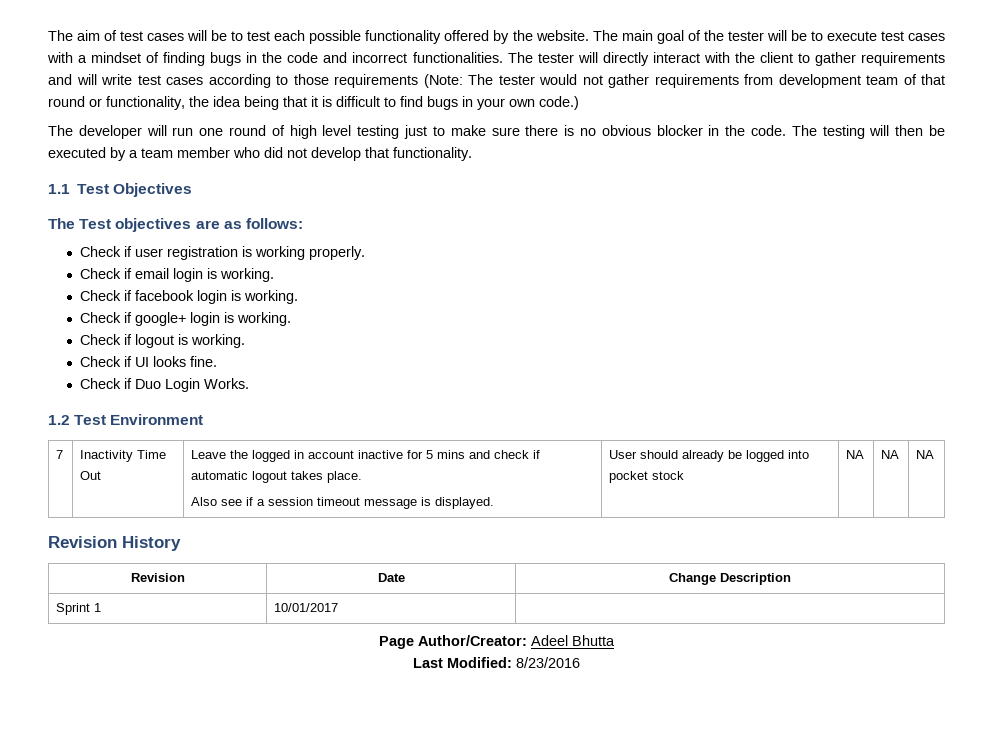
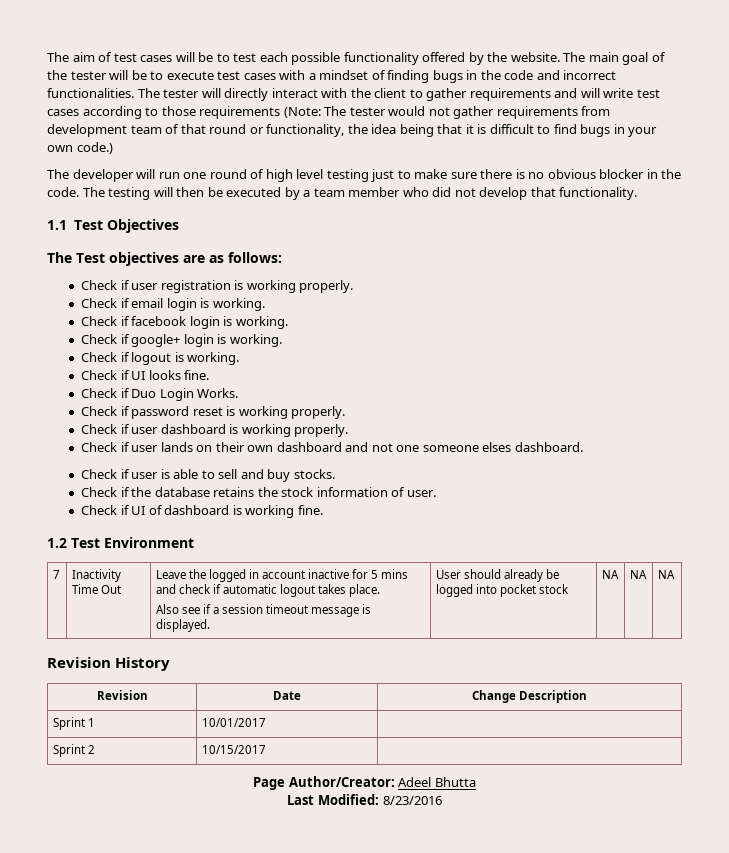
(250, 383) none -> [81,406,346,419] [81,424,349,437] [81,442,583,452] [81,469,335,482] [81,487,436,497] [81,505,323,518] // Check if password reset is working properly. // Check if user dashboard is working properly. // Check if user lands on their own dashboard and not one someone elses dashboard. // Check if user is able to sell and buy stocks. // Check if the database retains the stock information of user. // Check if UI of dashboard is working fine.
(339, 607) none -> [52,744,95,757] [201,745,266,754] // Sprint 2 | 10/15/2017 |

